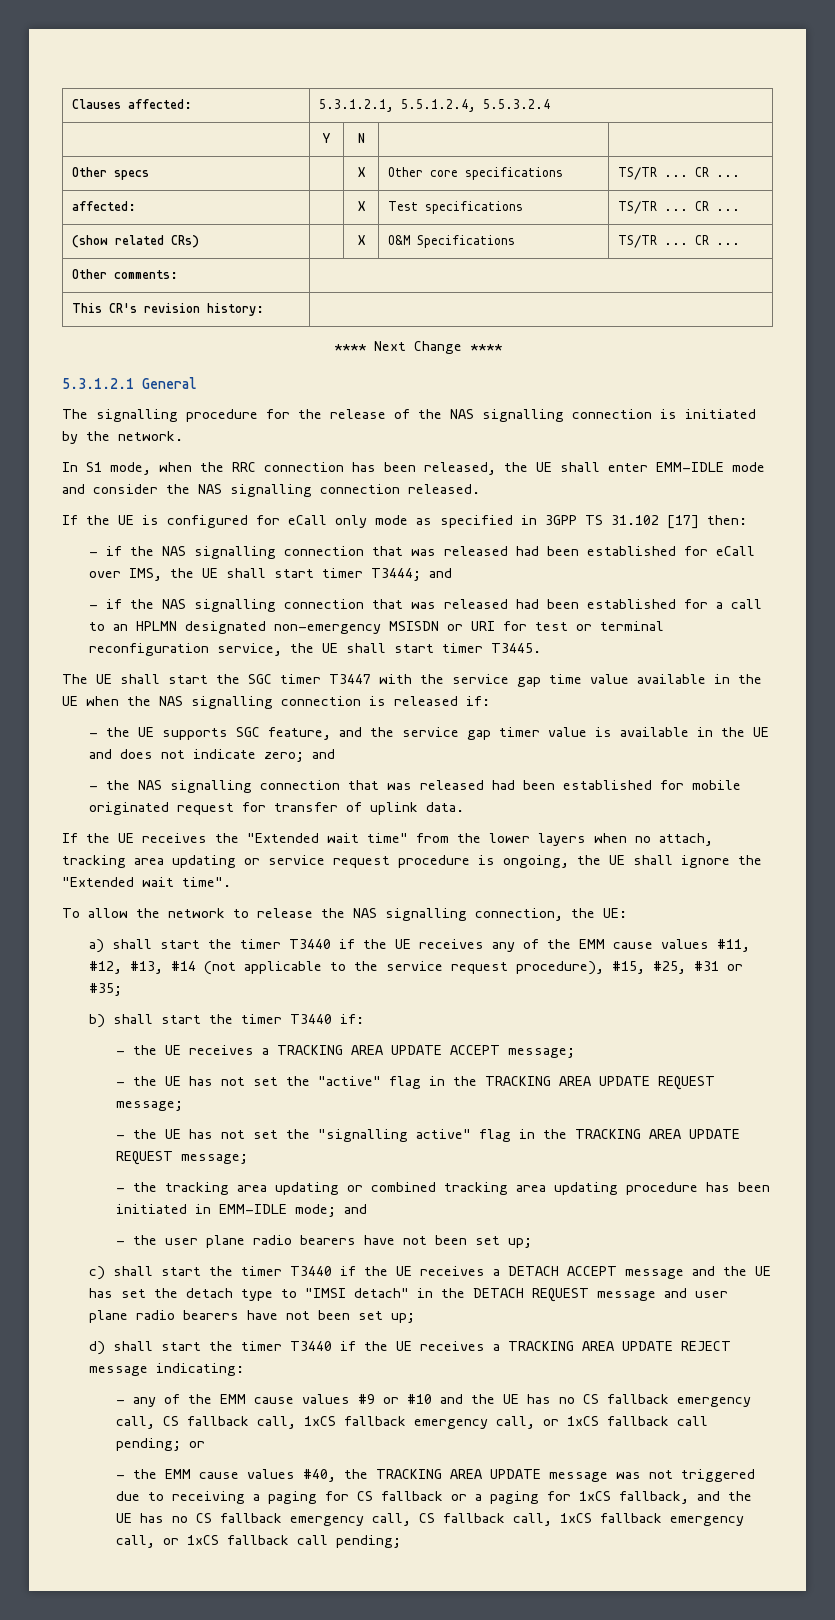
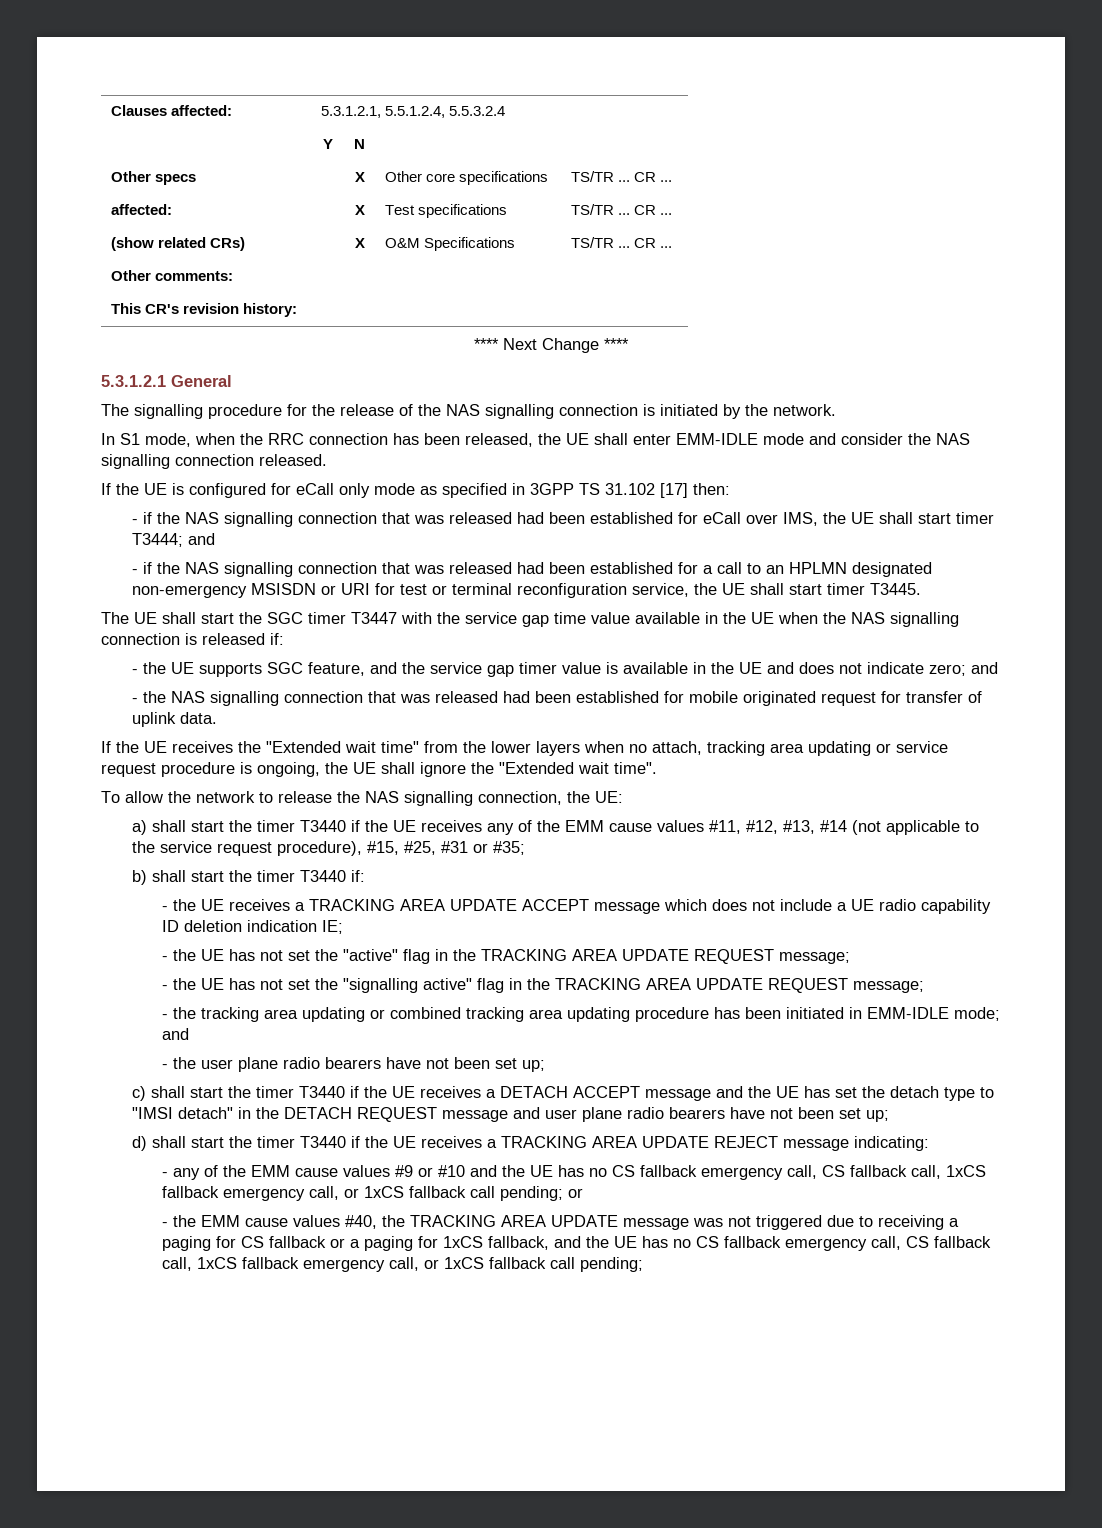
[508,1048,576,1058] message; -> [594,899,992,914] [162,920,344,934] message which does not include a UE radio capability ID deletion indication IE;

